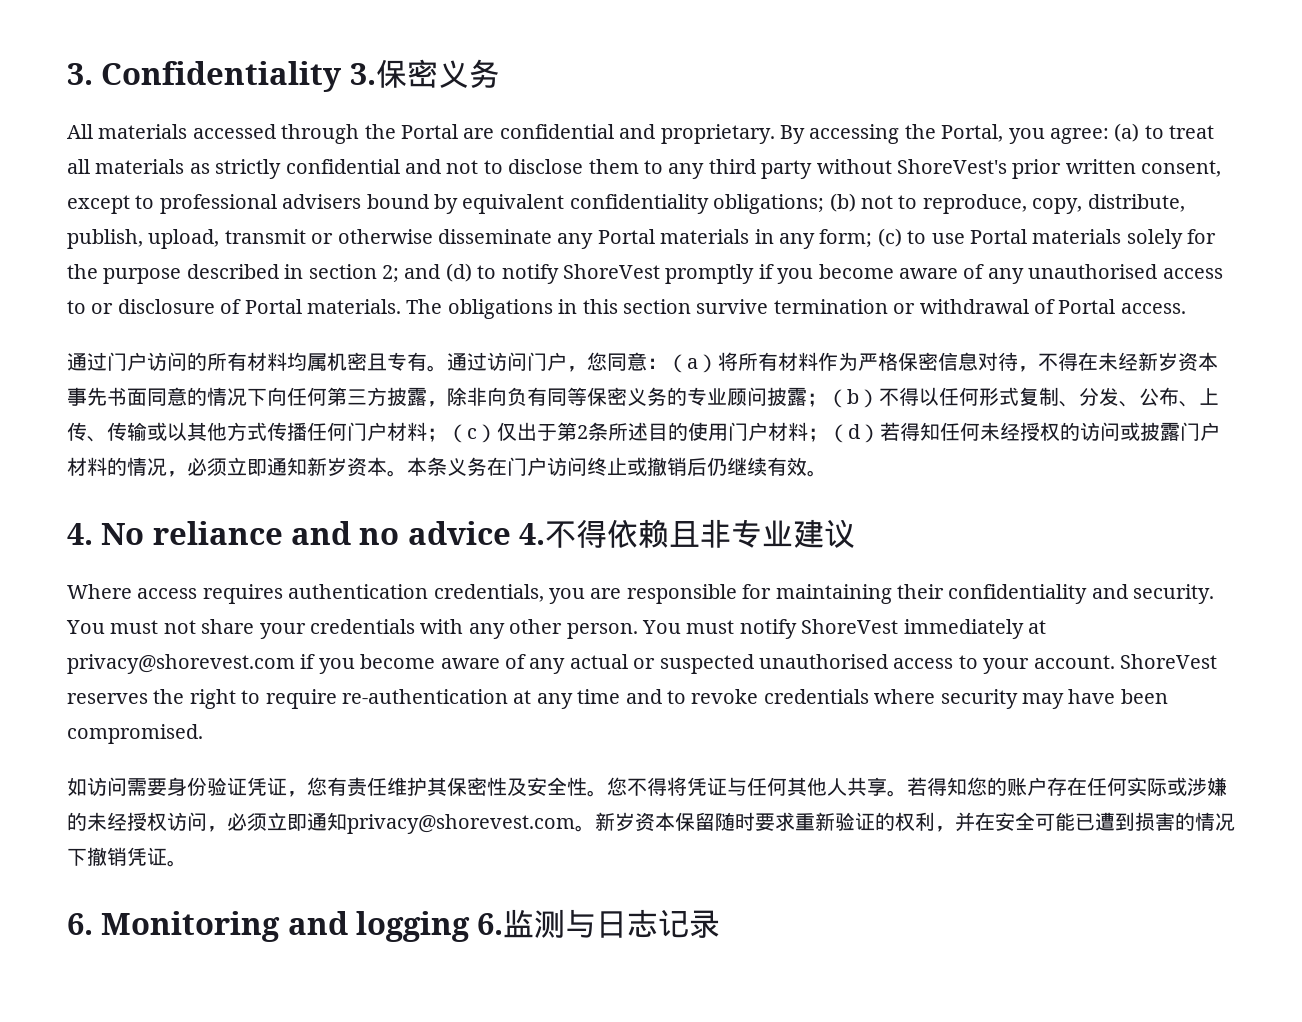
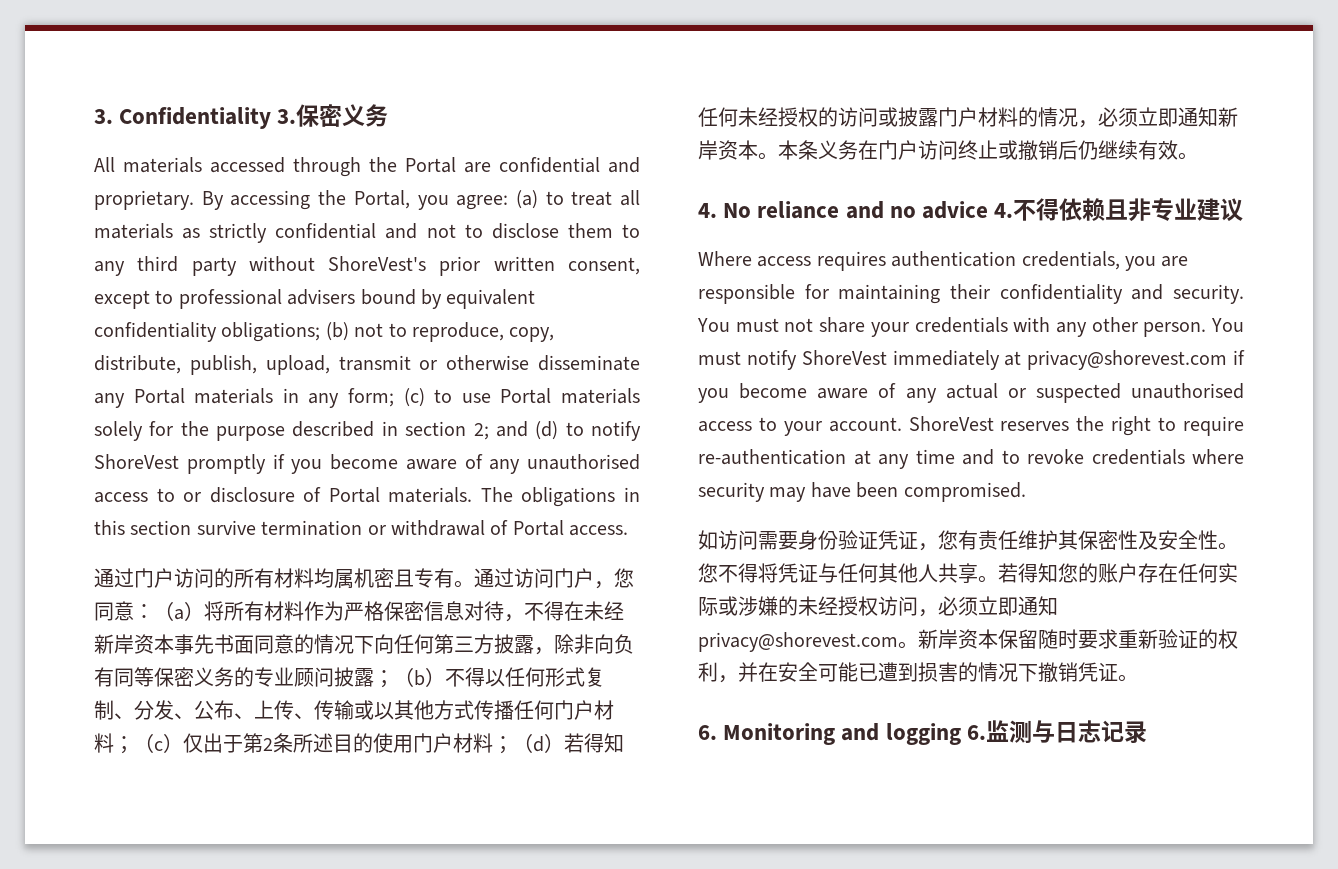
[1158,352,1178,371] 岁 -> [114,634,134,654] 岸
[327,457,347,476] 岁 -> [698,140,718,160] 岸
[615,812,635,831] 岁 -> [938,629,958,649] 岸

